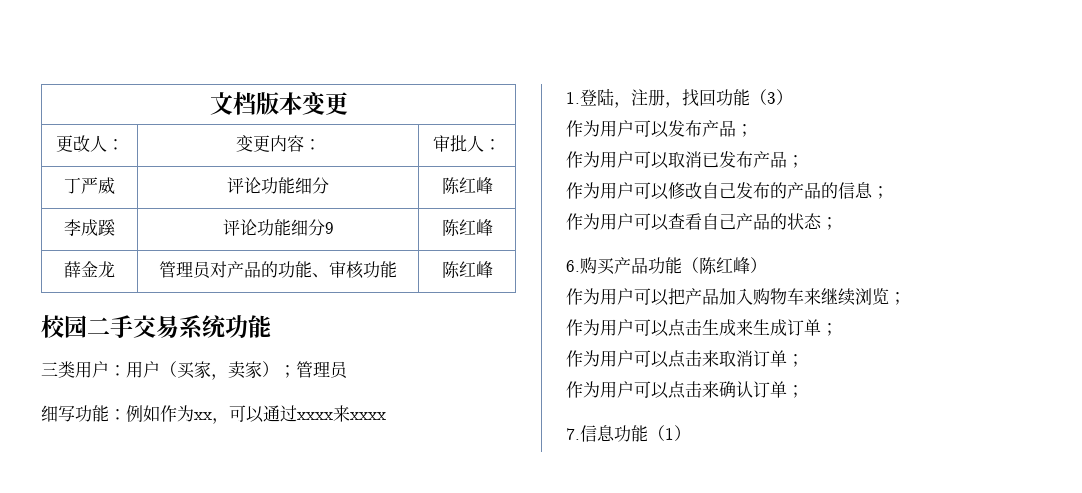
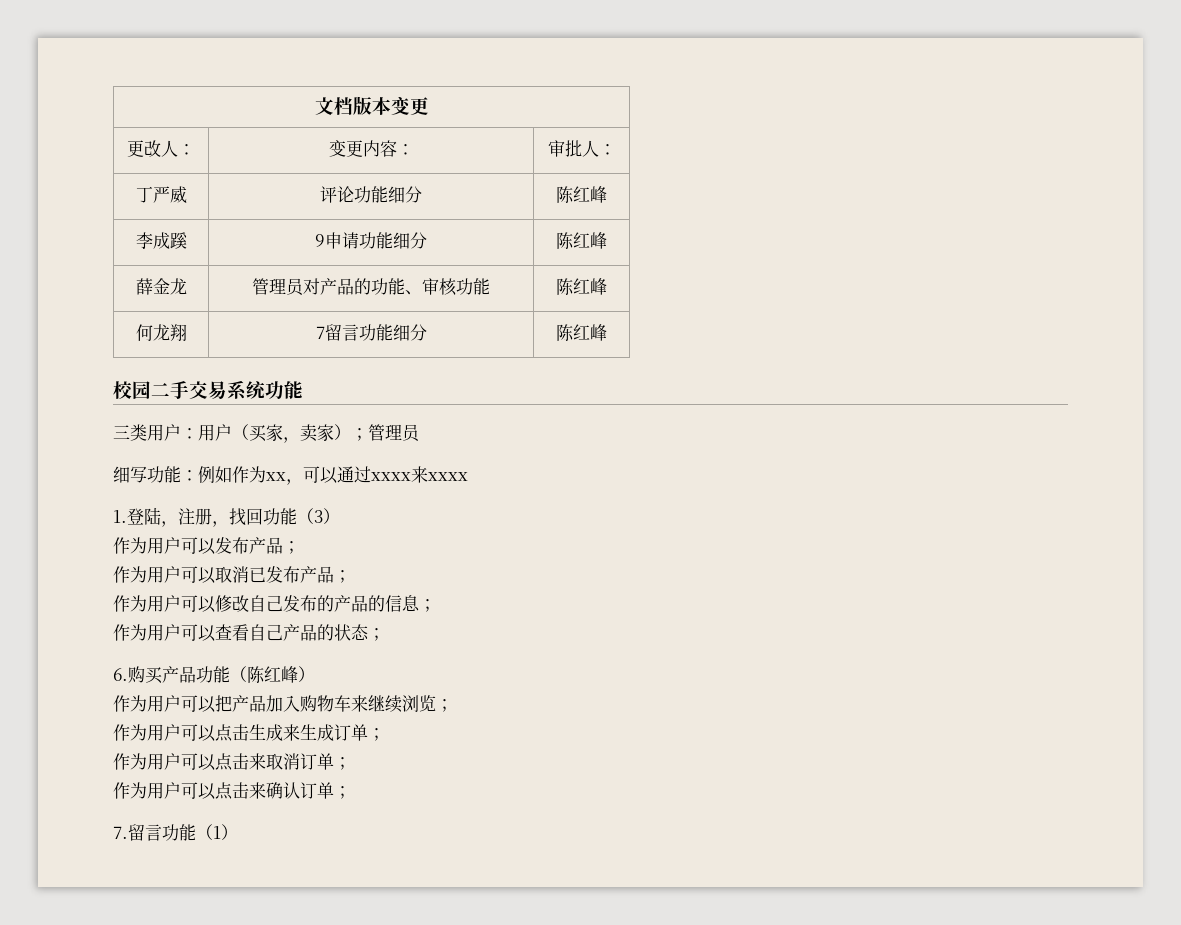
[222,219,334,236] 评论功能细分9 -> [315,232,427,249] 9申请功能细分
(493, 269) none -> [135,324,187,342] [315,324,427,341] [556,324,607,341] // 何龙翔 | 7留言功能细分 | 陈红峰
[580,425,615,442] 信息 -> [128,824,162,841] 留言

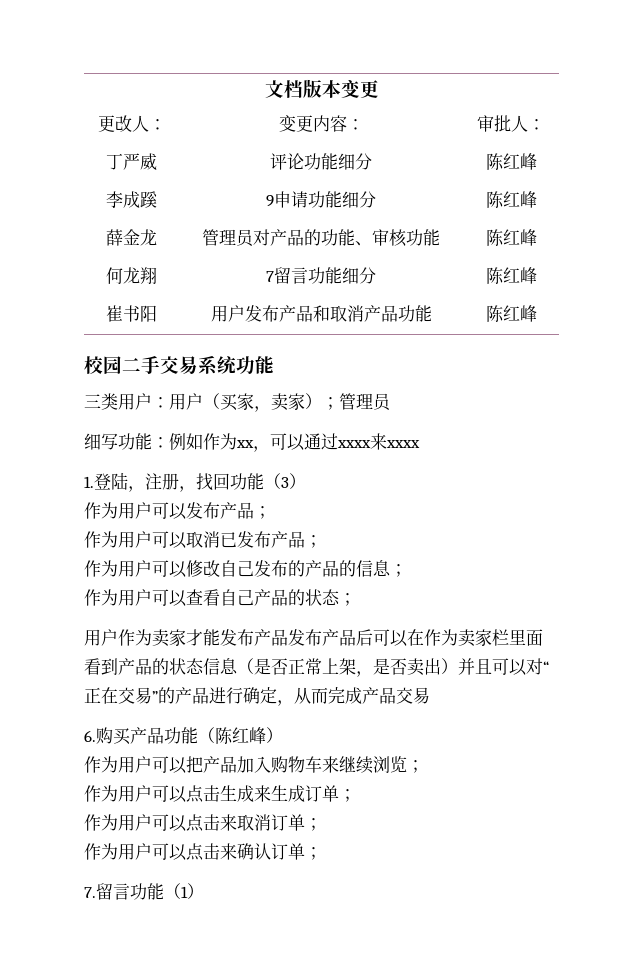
(607, 332) none -> [106,305,157,322] [210,305,432,322] [485,305,537,322] // 崔书阳 | 用户发布产品和取消产品功能 | 陈红峰
(385, 634) none -> [84,629,543,647] [84,658,549,677] [84,687,430,706] // 用户作为卖家才能发布产品发布产品后可以在作为卖家栏里面看到产品的状态信息（是否正常上架，是否卖出）并且可以对“正在交易”的产品进行确定，从而完成产品交易

